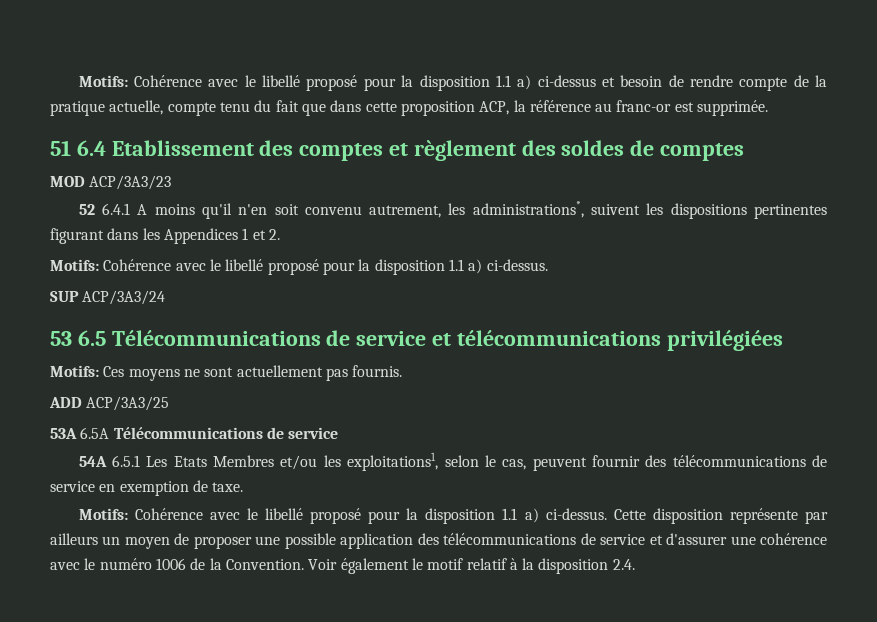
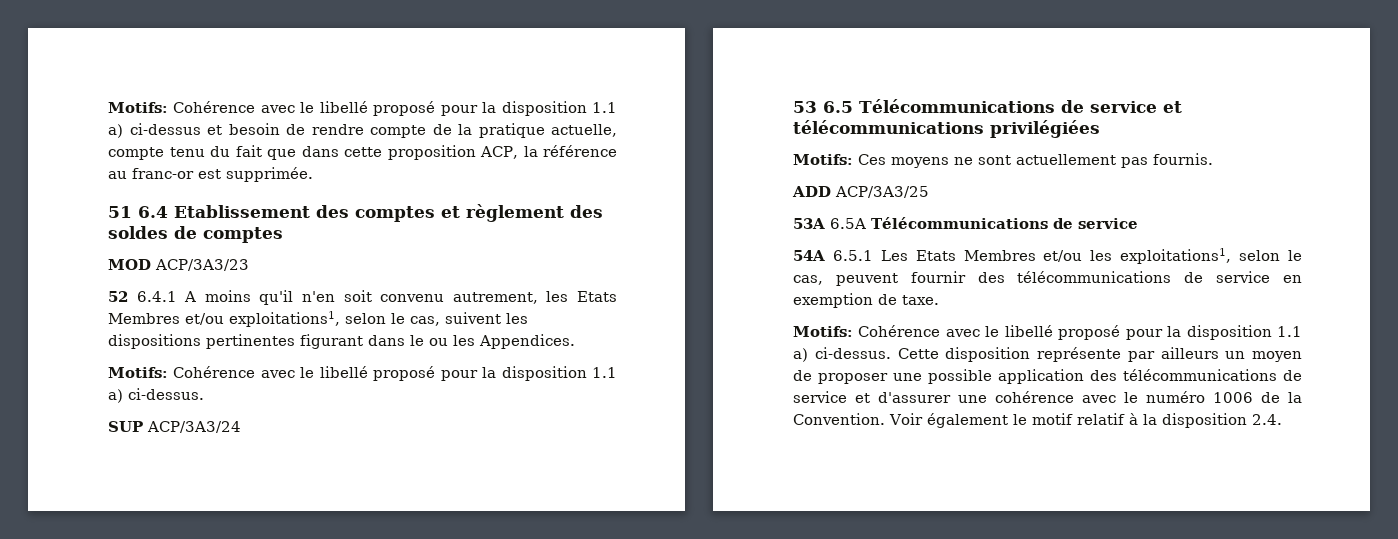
[472,201,584,218] administrations*, -> [577,291,617,302] [108,311,440,327] Etats Membres et/ou exploitations1, selon le cas,
[142,228,280,244] les Appendices 1 et 2. -> [410,334,575,349] le ou les Appendices.

